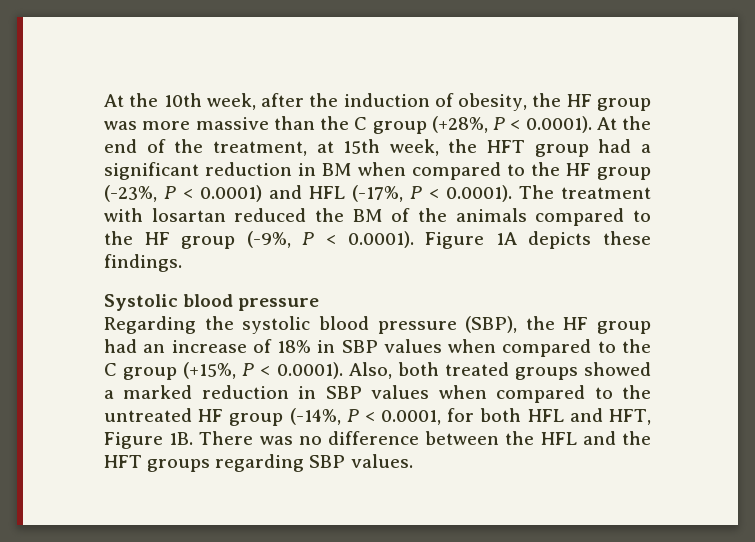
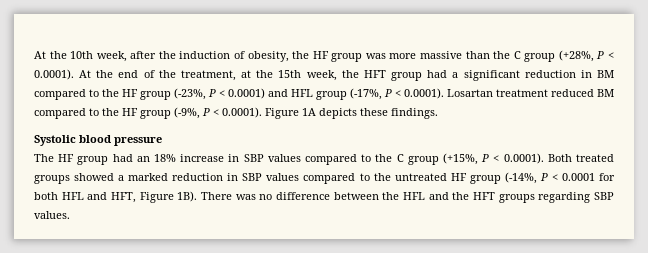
(334, 147) none -> [256,70,274,78] the
[358,162,406,176] when -> (614, 74) none
(345, 192) none -> [316,91,347,100] group
[519,185,651,199] [104,208,527,222] The treatment with losartan reduced the BM of the animals -> [447,89,614,97] Losartan treatment reduced BM
[104,316,555,334] Regarding the systolic blood pressure (SBP), the -> [34,154,54,162] The
[171,339,497,353] increase of 18% in SBP values when -> [154,154,301,162] 18% increase in SBP values
[348,362,439,379] Also, both -> [547,154,572,162] Both
[438,385,487,399] when -> (300, 177) none
[381,410,442,425] 0.0001, -> [561,173,595,181] 0.0001
[169,432,194,445] 1B. -> [177,191,198,202] 1B).

